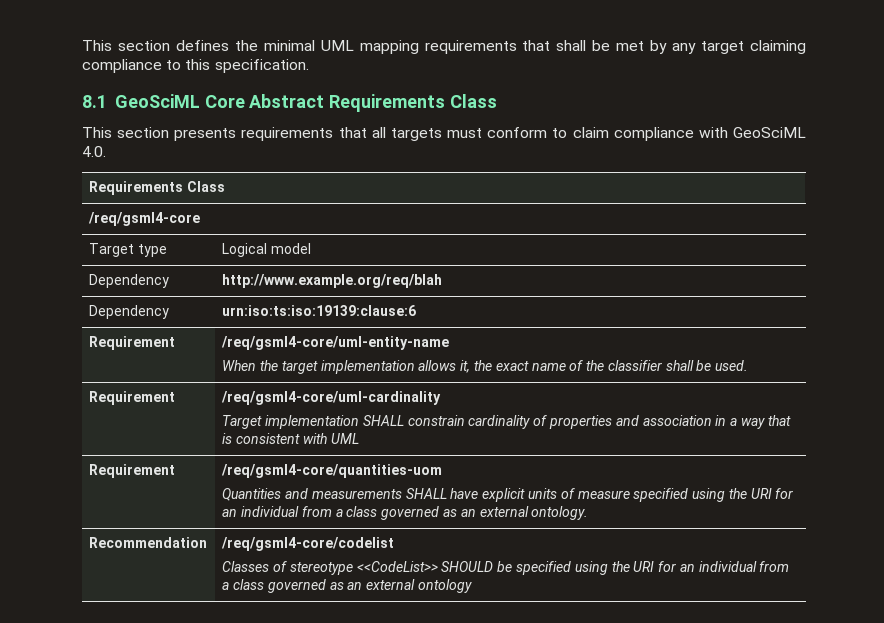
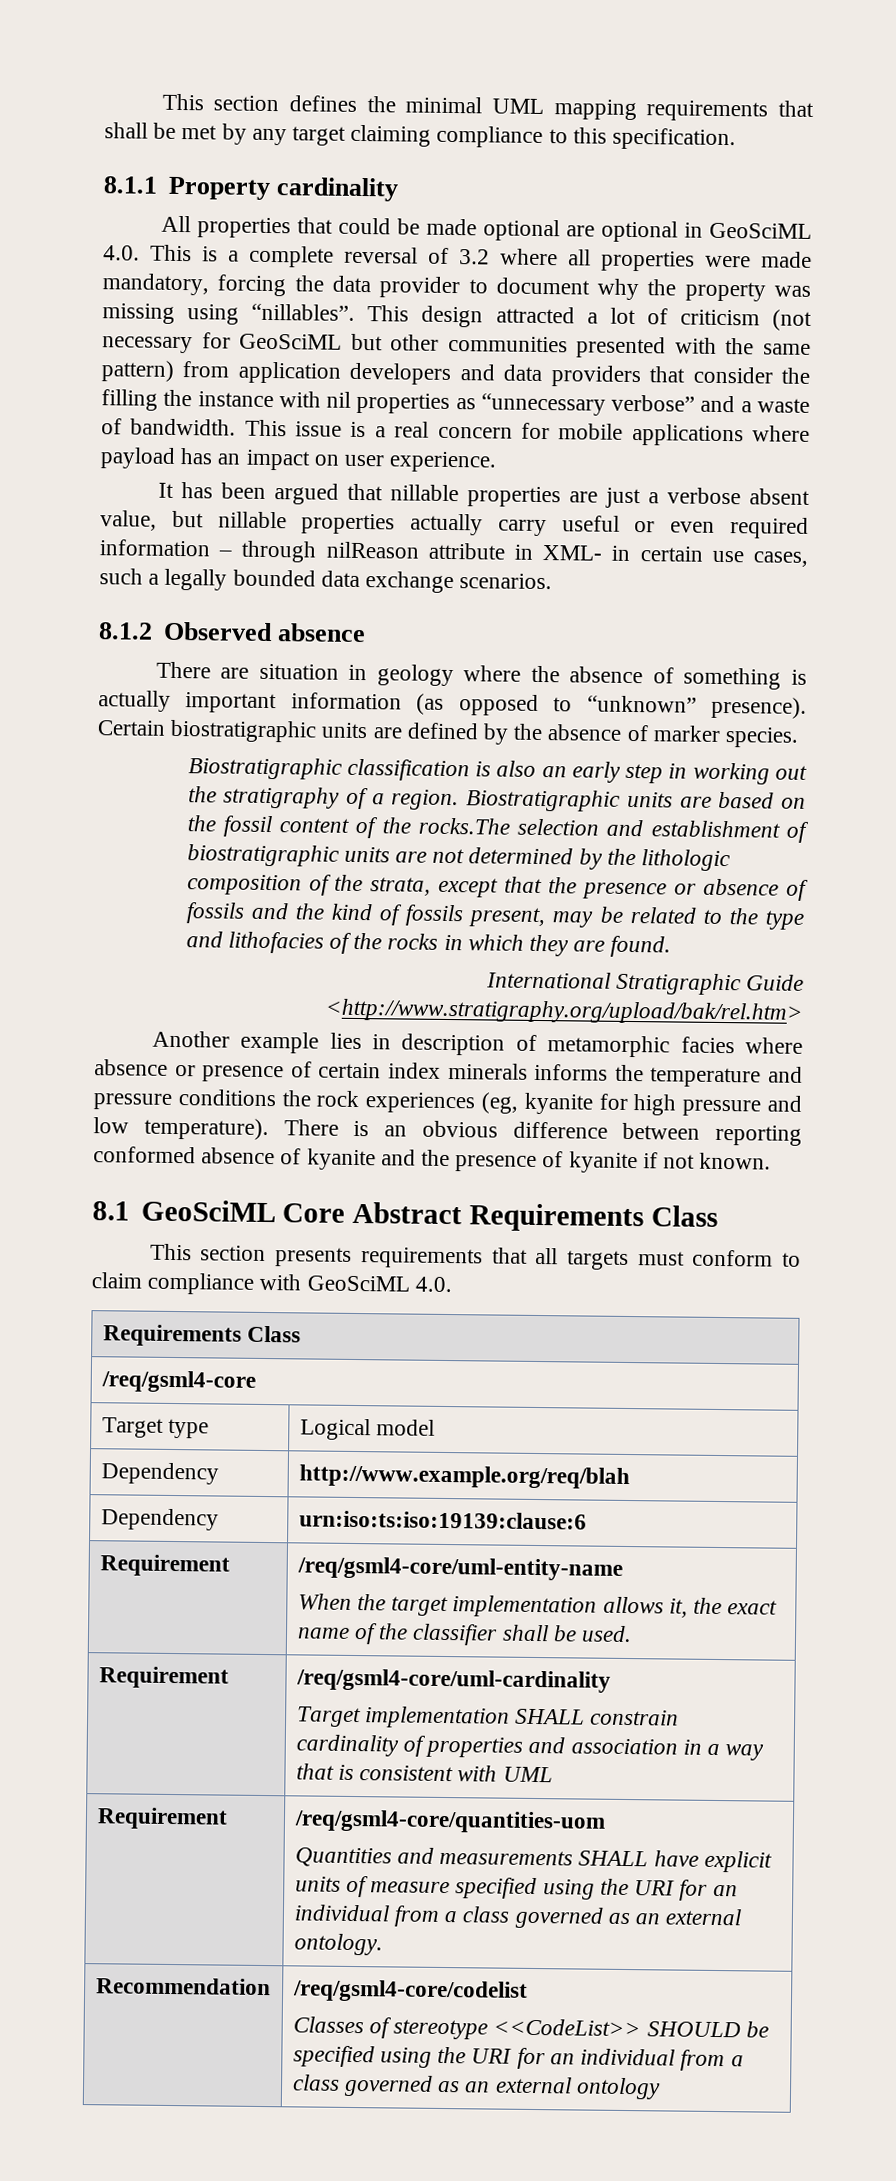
(309, 66) none -> [103,176,399,202] [160,215,812,243] [103,244,812,272] [102,273,811,302] [102,303,813,331] [102,332,811,359] [101,360,811,388] [101,389,810,416] [101,418,811,447] [100,447,498,473] [157,482,811,509] [100,510,810,539] [99,539,809,567] [99,568,553,594] [98,621,366,643] [155,661,807,690] [98,690,808,719] [97,719,800,748] [187,757,807,785] [187,786,806,812] [186,815,809,843] [186,844,731,872] [186,874,809,901] [185,902,804,930] [185,931,672,958] [485,971,804,996] [325,998,803,1025] [151,1030,803,1058] [94,1059,804,1088] [93,1089,802,1117] [93,1117,802,1146] [93,1146,772,1174] // 8.1.1 Property cardinality // All properties that could be made optional are optional in GeoSciML 4.0. This is a complete reversal of 3.2 where all properties were made mandatory, forcing the data provider to document why the property was missing using “nillables”. This design attracted a lot of criticism (not necessary for GeoSciML but other communities presented with the same pattern) from application developers and data providers that consider the filling the instance with nil properties as “unnecessary verbose” and a waste of bandwidth. This issue is a real concern for mobile applications where payload has an impact on user experience. // It has been argued that nillable properties are just a verbose absent value, but nillable properties actually carry useful or even required information – through nilReason attribute in XML- in certain use cases, such a legally bounded data exchange scenarios. // 8.1.2 Observed absence // There are situation in geology where the absence of something is actually important information (as opposed to “unknown” presence). Certain biostratigraphic units are defined by the absence of marker species. // Biostratigraphic classification is also an early step in working out the stratigraphy of a region. Biostratigraphic units are based on the fossil content of the rocks.The selection and establishment of biostratigraphic units are not determined by the lithologic composition of the strata, except that the presence or absence of fossils and the kind of fossils present, may be related to the type and lithofacies of the rocks in which they are found. // International Stratigraphic Guide <http://www.stratigraphy.org/upload/bak/rel.htm> // Another example lies in description of metamorphic facies where absence or presence of certain index minerals informs the temperature and pressure conditions the rock experiences (eg, kyanite for high pressure and low temperature). There is an obvious difference between reporting conformed absence of kyanite and the presence of kyanite if not known.

